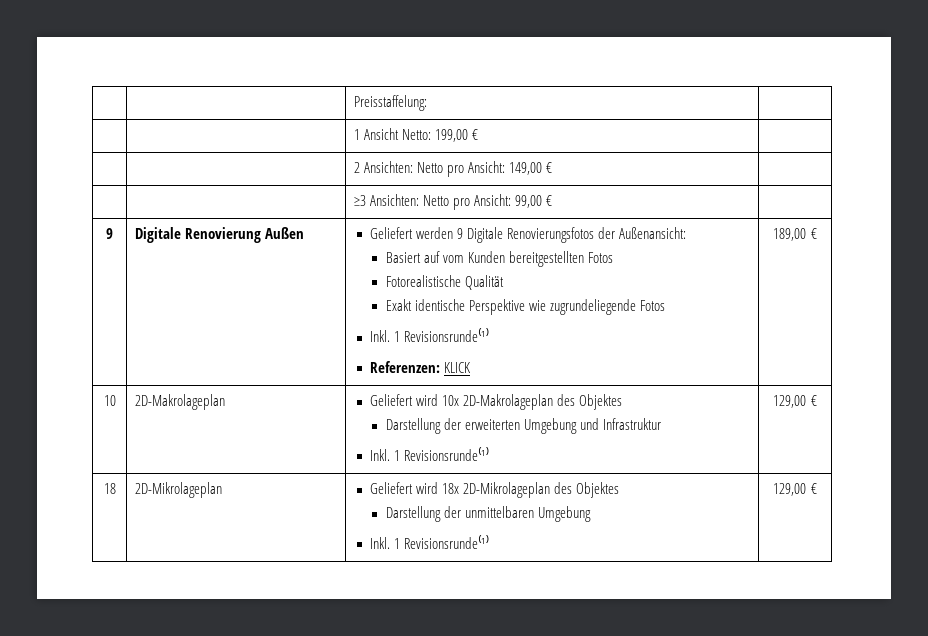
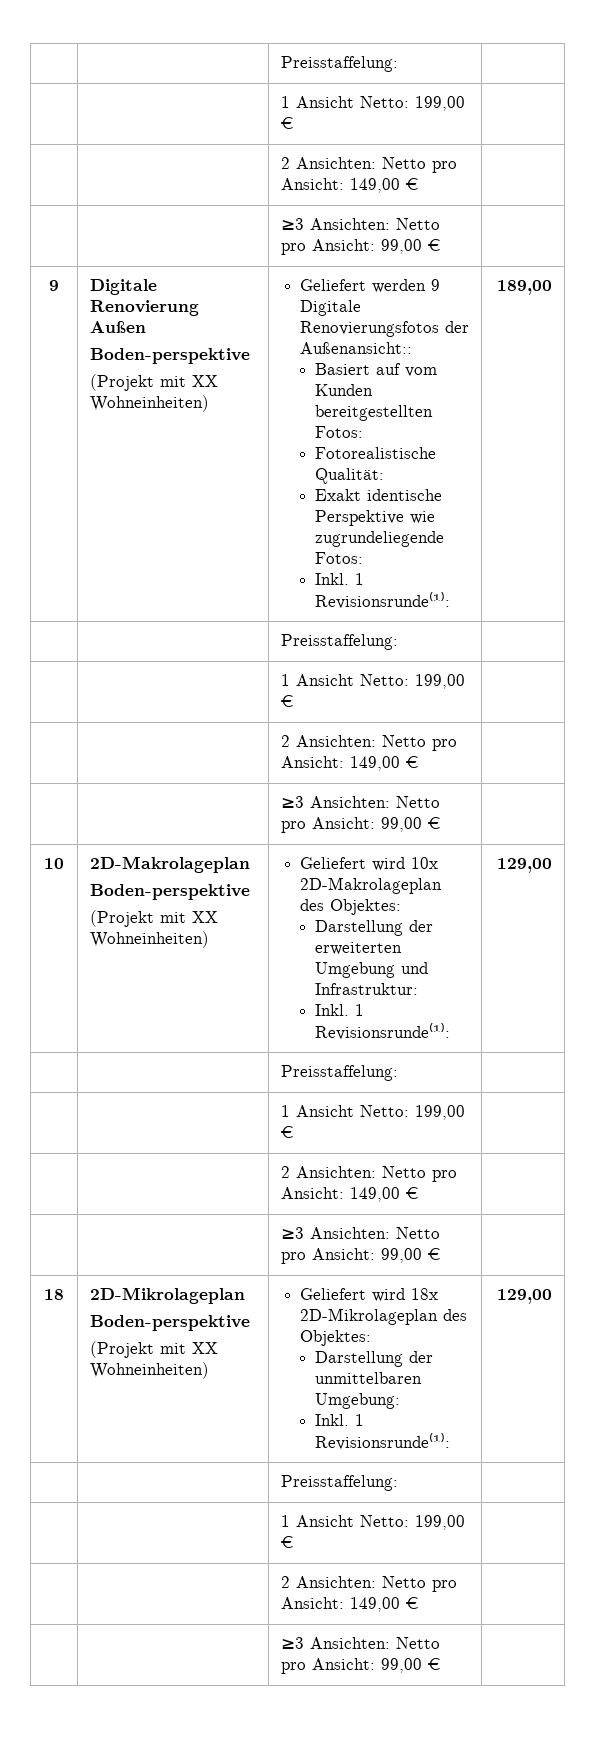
(304, 233) none -> [90,348,251,364] [90,374,219,391] [90,395,210,412] // Boden-perspektive // (Projekt mit XX Wohneinheiten)
[619,227,687,239] Außenansicht: -> [299,342,412,354] Außenansicht::
[587,252,613,263] Fotos -> [315,426,364,438] Fotos:
[464,275,504,290] Qualität -> [315,468,385,484] Qualität:
[639,300,665,311] [370,328,490,342] [370,361,472,373] [773,228,817,241] [103,395,116,406] [134,394,225,410] Fotos // Inkl. 1 Revisionsrunde⁽¹⁾ // Referenzen: KLICK | 189,00 € // 10 | 2D-Makrolageplan -> [315,552,364,564] [315,573,365,585] [315,592,451,609] [496,280,552,295] [281,634,399,650] [281,674,466,689] [281,695,294,707] [281,735,458,751] [281,756,419,771] [281,796,441,808] [281,817,441,833] [44,858,64,869] [90,856,251,873] [90,884,251,900] [90,910,219,927] [90,931,210,948] Fotos: // Inkl. 1 Revisionsrunde⁽¹⁾: | 189,00 // | | Preisstaffelung: | // | | 1 Ansicht Netto: 199,00 € | // | | 2 Ansichten: Netto pro Ansicht: 149,00 € | // | | ≥3 Ansichten: Netto pro Ansicht: 99,00 € | // 10 | 2D-Makrolageplan // Boden-perspektive // (Projekt mit XX Wohneinheiten)
[579,394,623,410] Objektes -> [329,899,401,915] Objektes:
[602,418,661,430] [370,447,490,461] [773,395,817,408] [103,483,116,494] [134,482,222,498] Infrastruktur // Inkl. 1 Revisionsrunde⁽¹⁾ | 129,00 € // 18 | 2D-Mikrolageplan -> [315,983,419,995] [315,1004,365,1016] [315,1023,451,1040] [496,858,552,873] [281,1065,399,1081] [281,1105,466,1120] [281,1126,294,1138] [281,1166,458,1182] [281,1187,419,1202] [281,1227,441,1239] [281,1248,441,1264] [44,1289,64,1300] [90,1287,246,1304] [90,1315,251,1331] [90,1341,219,1358] [90,1362,210,1379] Infrastruktur: // Inkl. 1 Revisionsrunde⁽¹⁾: | 129,00 // | | Preisstaffelung: | // | | 1 Ansicht Netto: 199,00 € | // | | 2 Ansichten: Netto pro Ansicht: 149,00 € | // | | ≥3 Ansichten: Netto pro Ansicht: 99,00 € | // 18 | 2D-Mikrolageplan // Boden-perspektive // (Projekt mit XX Wohneinheiten)
[576,482,620,498] Objektes -> [299,1330,371,1346] Objektes:
[537,506,591,522] [370,535,490,549] [773,483,817,496] Umgebung // Inkl. 1 Revisionsrunde⁽¹⁾ | 129,00 € -> [315,1393,401,1409] [315,1414,365,1426] [315,1433,451,1450] [496,1289,552,1304] [281,1475,399,1491] [281,1515,466,1530] [281,1536,294,1548] [281,1576,458,1592] [281,1597,419,1612] [281,1637,441,1649] [281,1658,441,1674] Umgebung: // Inkl. 1 Revisionsrunde⁽¹⁾: | 129,00 // | | Preisstaffelung: | // | | 1 Ansicht Netto: 199,00 € | // | | 2 Ansichten: Netto pro Ansicht: 149,00 € | // | | ≥3 Ansichten: Netto pro Ansicht: 99,00 € |

